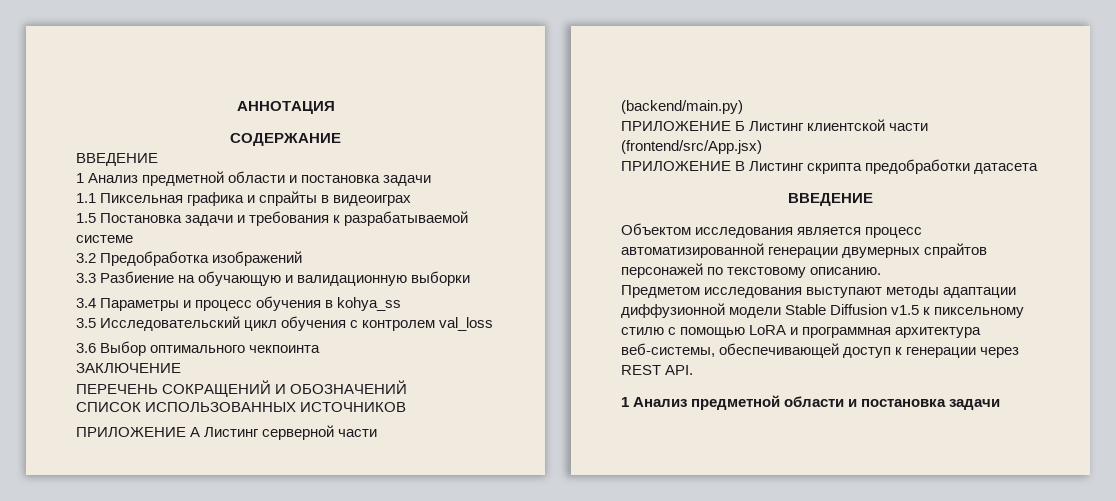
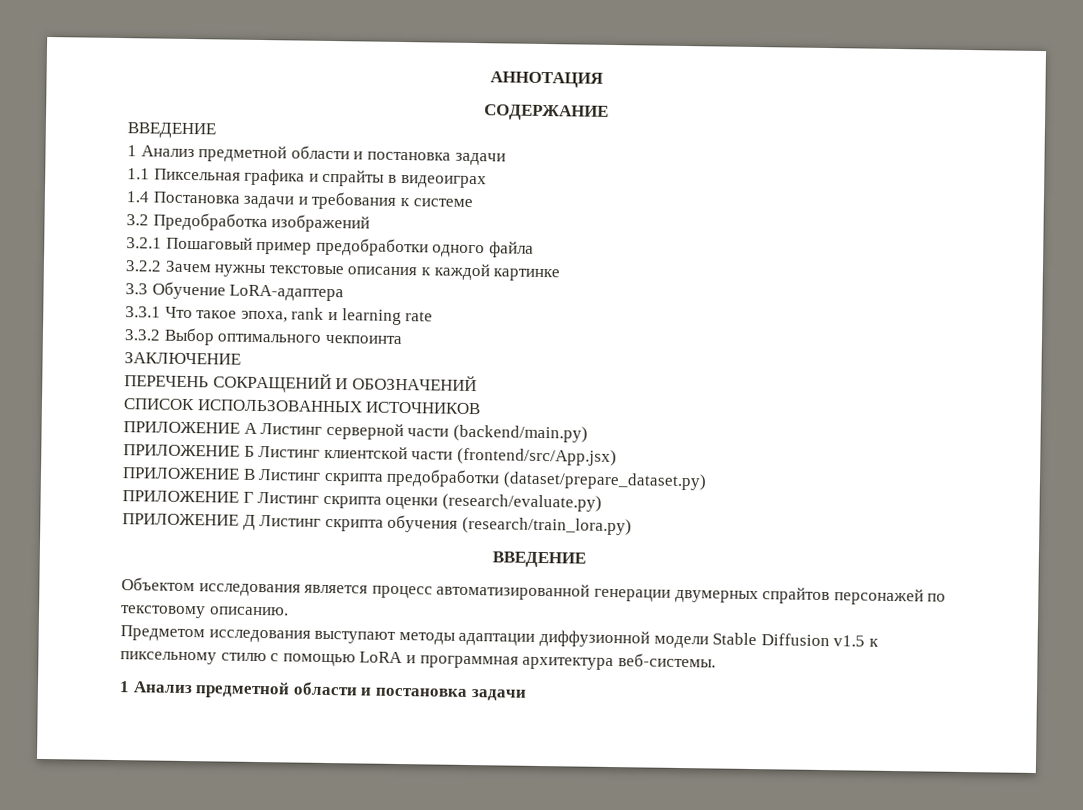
[76,213,96,223] 1.5 -> [126,191,149,203] 1.4
[344,211,469,226] разрабатываемой -> (410, 202) none
[76,271,471,286] [76,296,402,311] [76,316,494,331] [76,343,96,353] 3.3 Разбиение на обучающую и валидационную выборки // 3.4 Параметры и процесс обучения в kohya_ss // 3.5 Исследовательский цикл обучения с контролем val_loss // 3.6 -> [126,236,534,258] [125,260,561,282] [125,281,345,302] [125,306,434,326] [124,329,161,341] 3.2.1 Пошаговый пример предобработки одного файла // 3.2.2 Зачем нужны текстовые описания к каждой картинке // 3.3 Обучение LoRA-адаптера // 3.3.1 Что такое эпоха, rank и learning rate // 3.3.2
[974,163,1039,174] датасета -> [502,471,707,491] [122,490,602,512] [122,513,632,536] (dataset/prepare_dataset.py) // ПРИЛОЖЕНИЕ Г Листинг скрипта оценки (research/evaluate.py) // ПРИЛОЖЕНИЕ Д Листинг скрипта обучения (research/train_lora.py)
[621,343,1020,358] [621,365,694,375] веб-системы, обеспечивающей доступ к генерации через REST API. -> [617,653,716,668] веб-системы.

